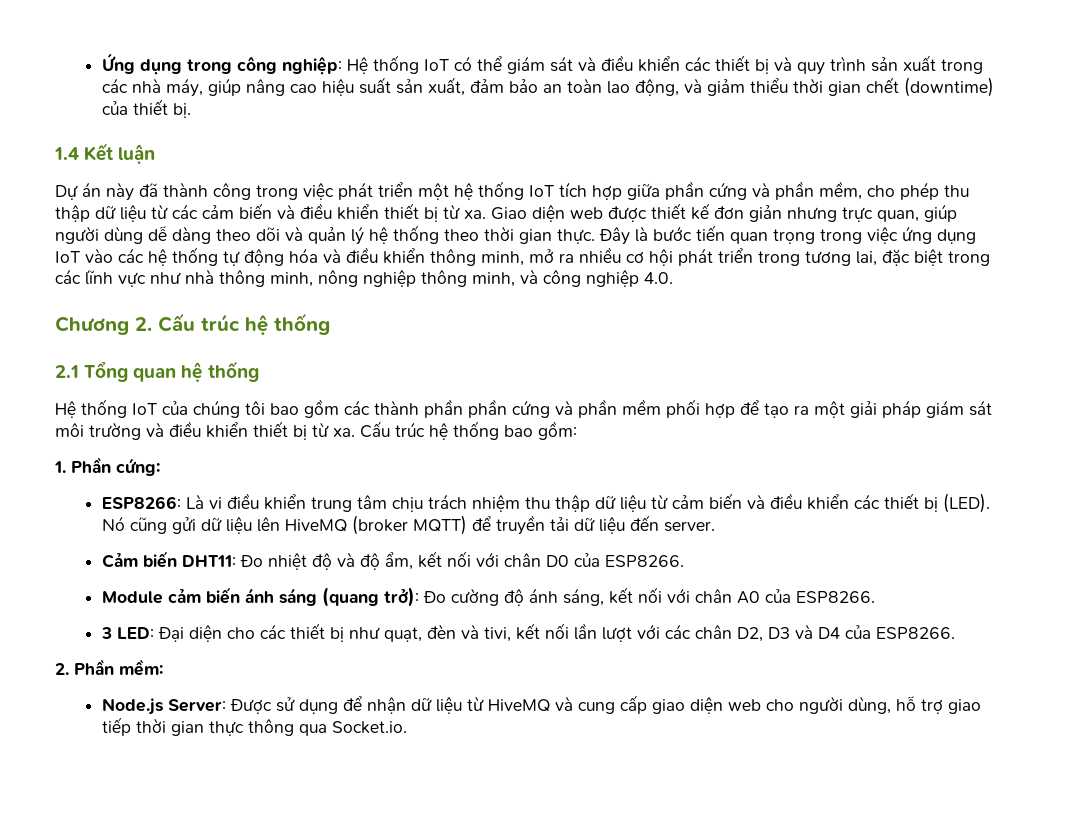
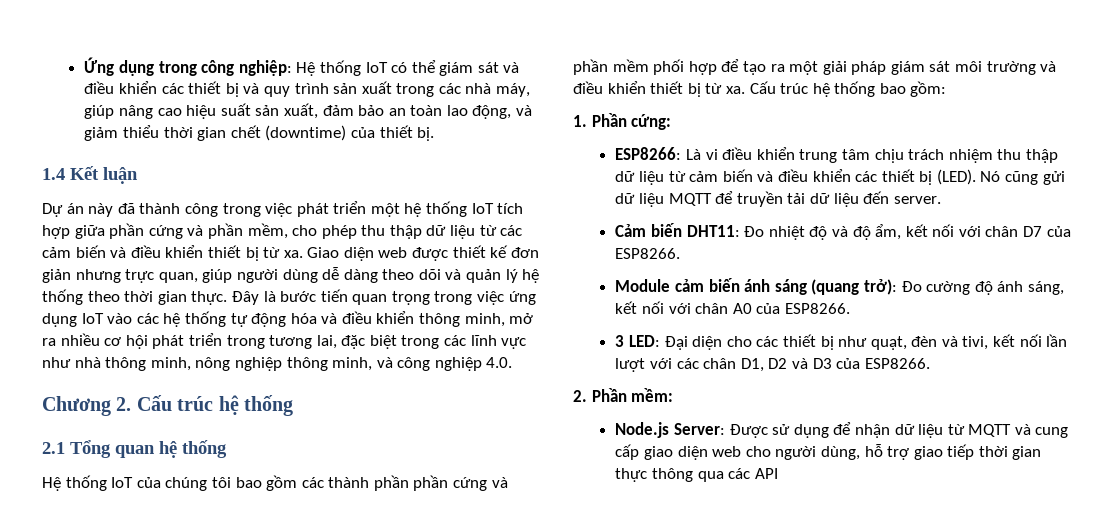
[256,515,467,535] lên HiveMQ (broker MQTT) -> [668,193,712,206] MQTT
[545,555,569,567] D0 -> [1023,226,1043,237] D7
[736,624,840,642] D2, D3 và D4 -> [740,358,832,372] D1, D2 và D3
[487,699,550,712] HiveMQ -> [968,424,1012,437] MQTT
[331,721,407,734] Socket.io. -> [728,468,778,479] các API

